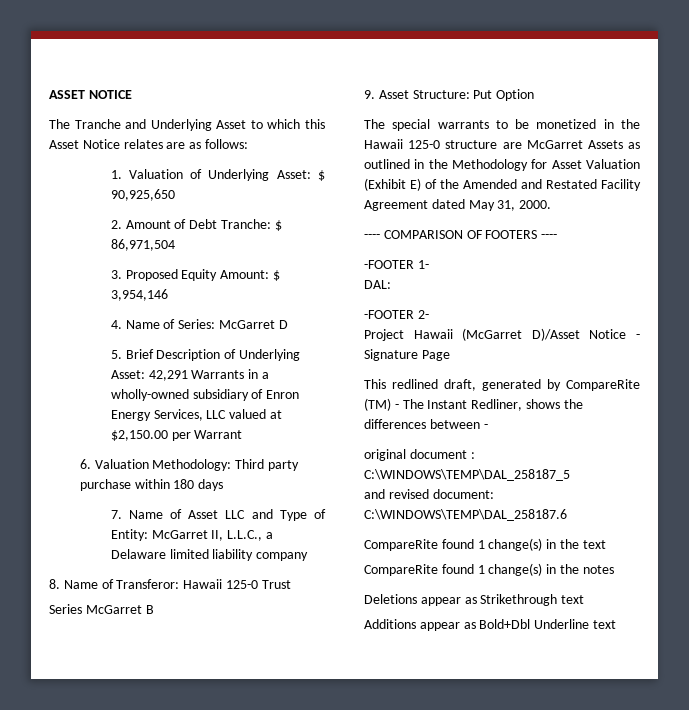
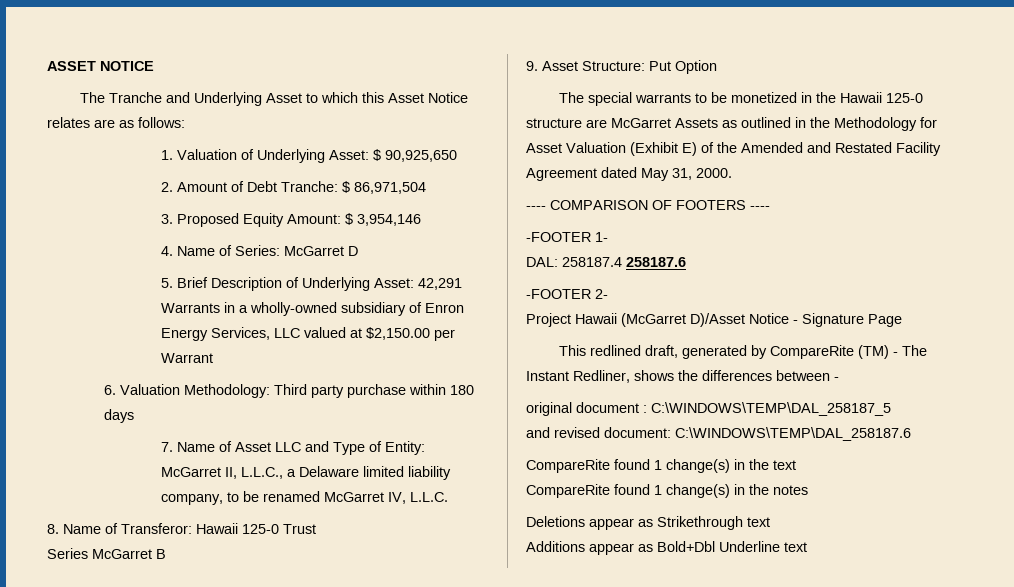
[256,552,309,561] company -> [161,491,449,505] company, to be renamed McGarret IV, L.L.C.
(391, 284) none -> [562,257,686,267] 258187.4 258187.6

